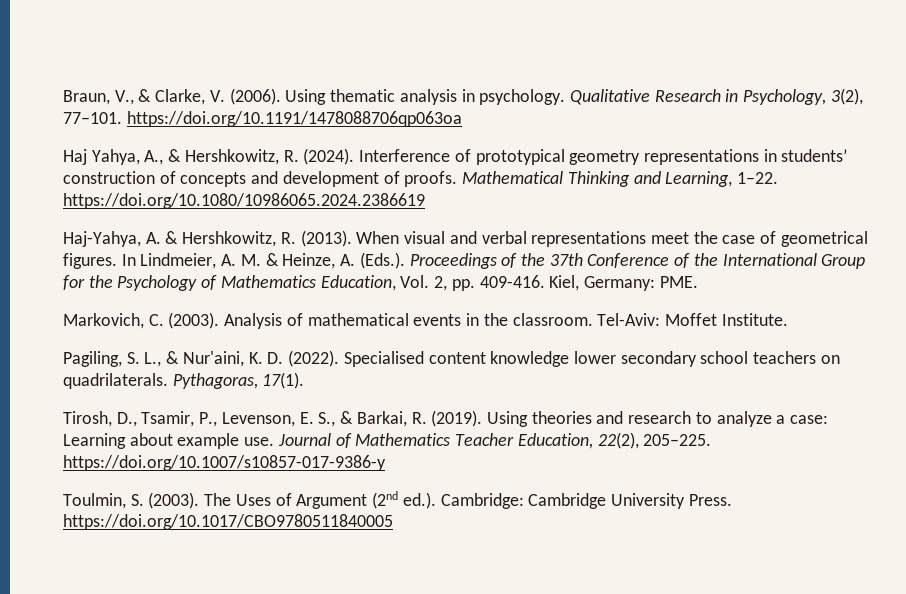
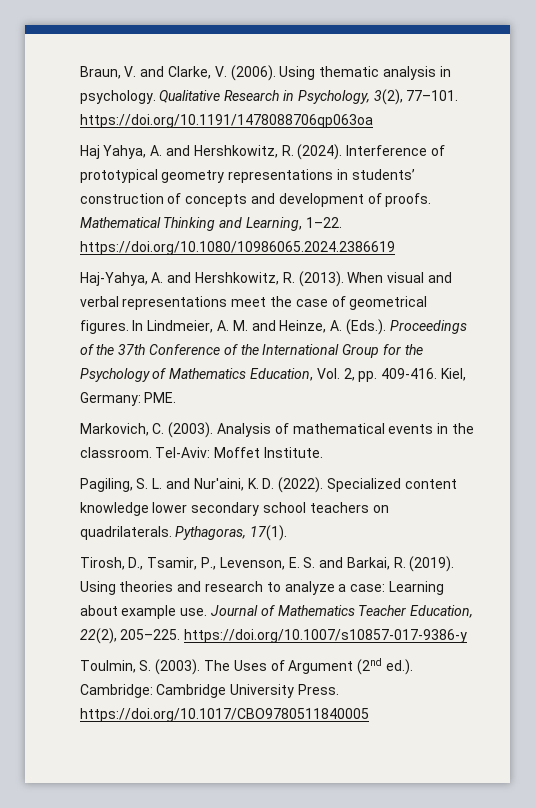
[114,89,152,105] V., & -> [124,66,165,77] V. and
[144,149,182,165] A., & -> [150,145,191,156] A. and
[165,231,179,244] & -> [167,272,192,283] and
[265,253,279,266] & -> [251,320,276,331] and
[144,351,180,367] L., & -> [152,478,191,489] L. and
[343,351,424,367] Specialised -> [326,478,401,492] Specialized
[318,411,354,427] S., & -> [303,557,344,568] S. and

